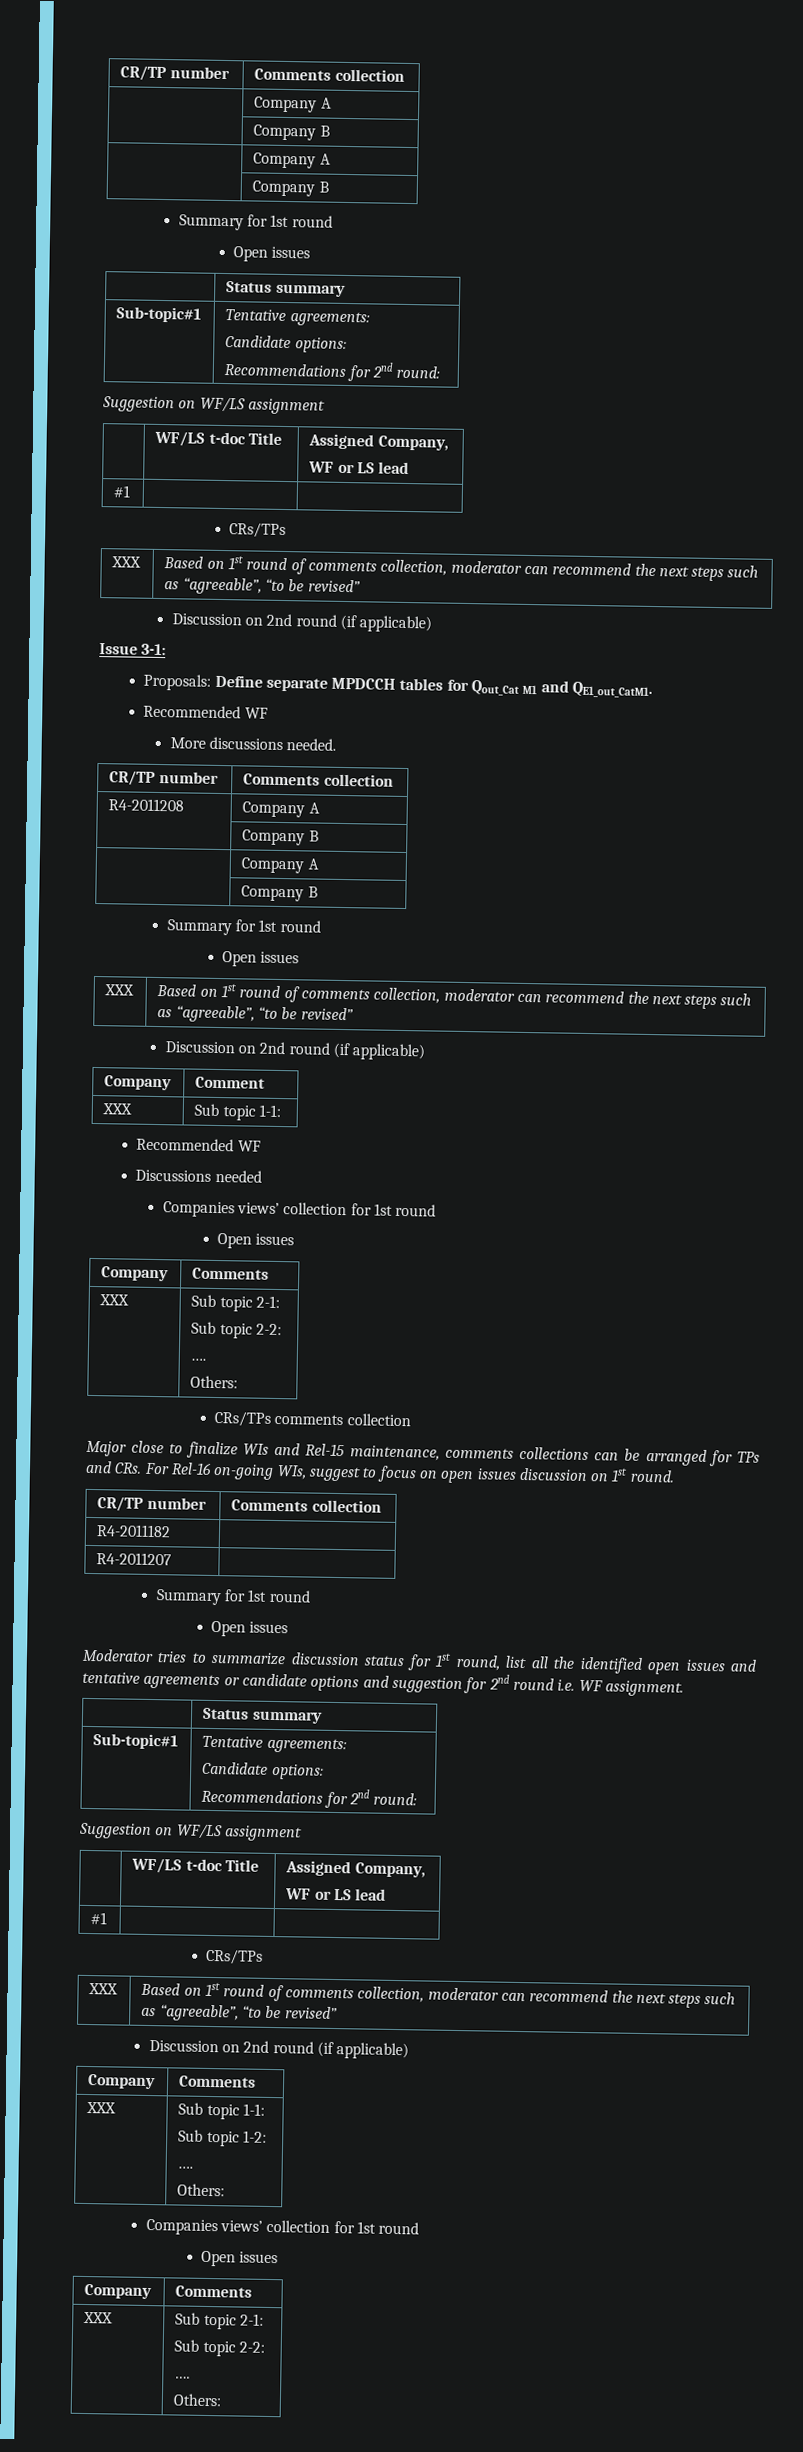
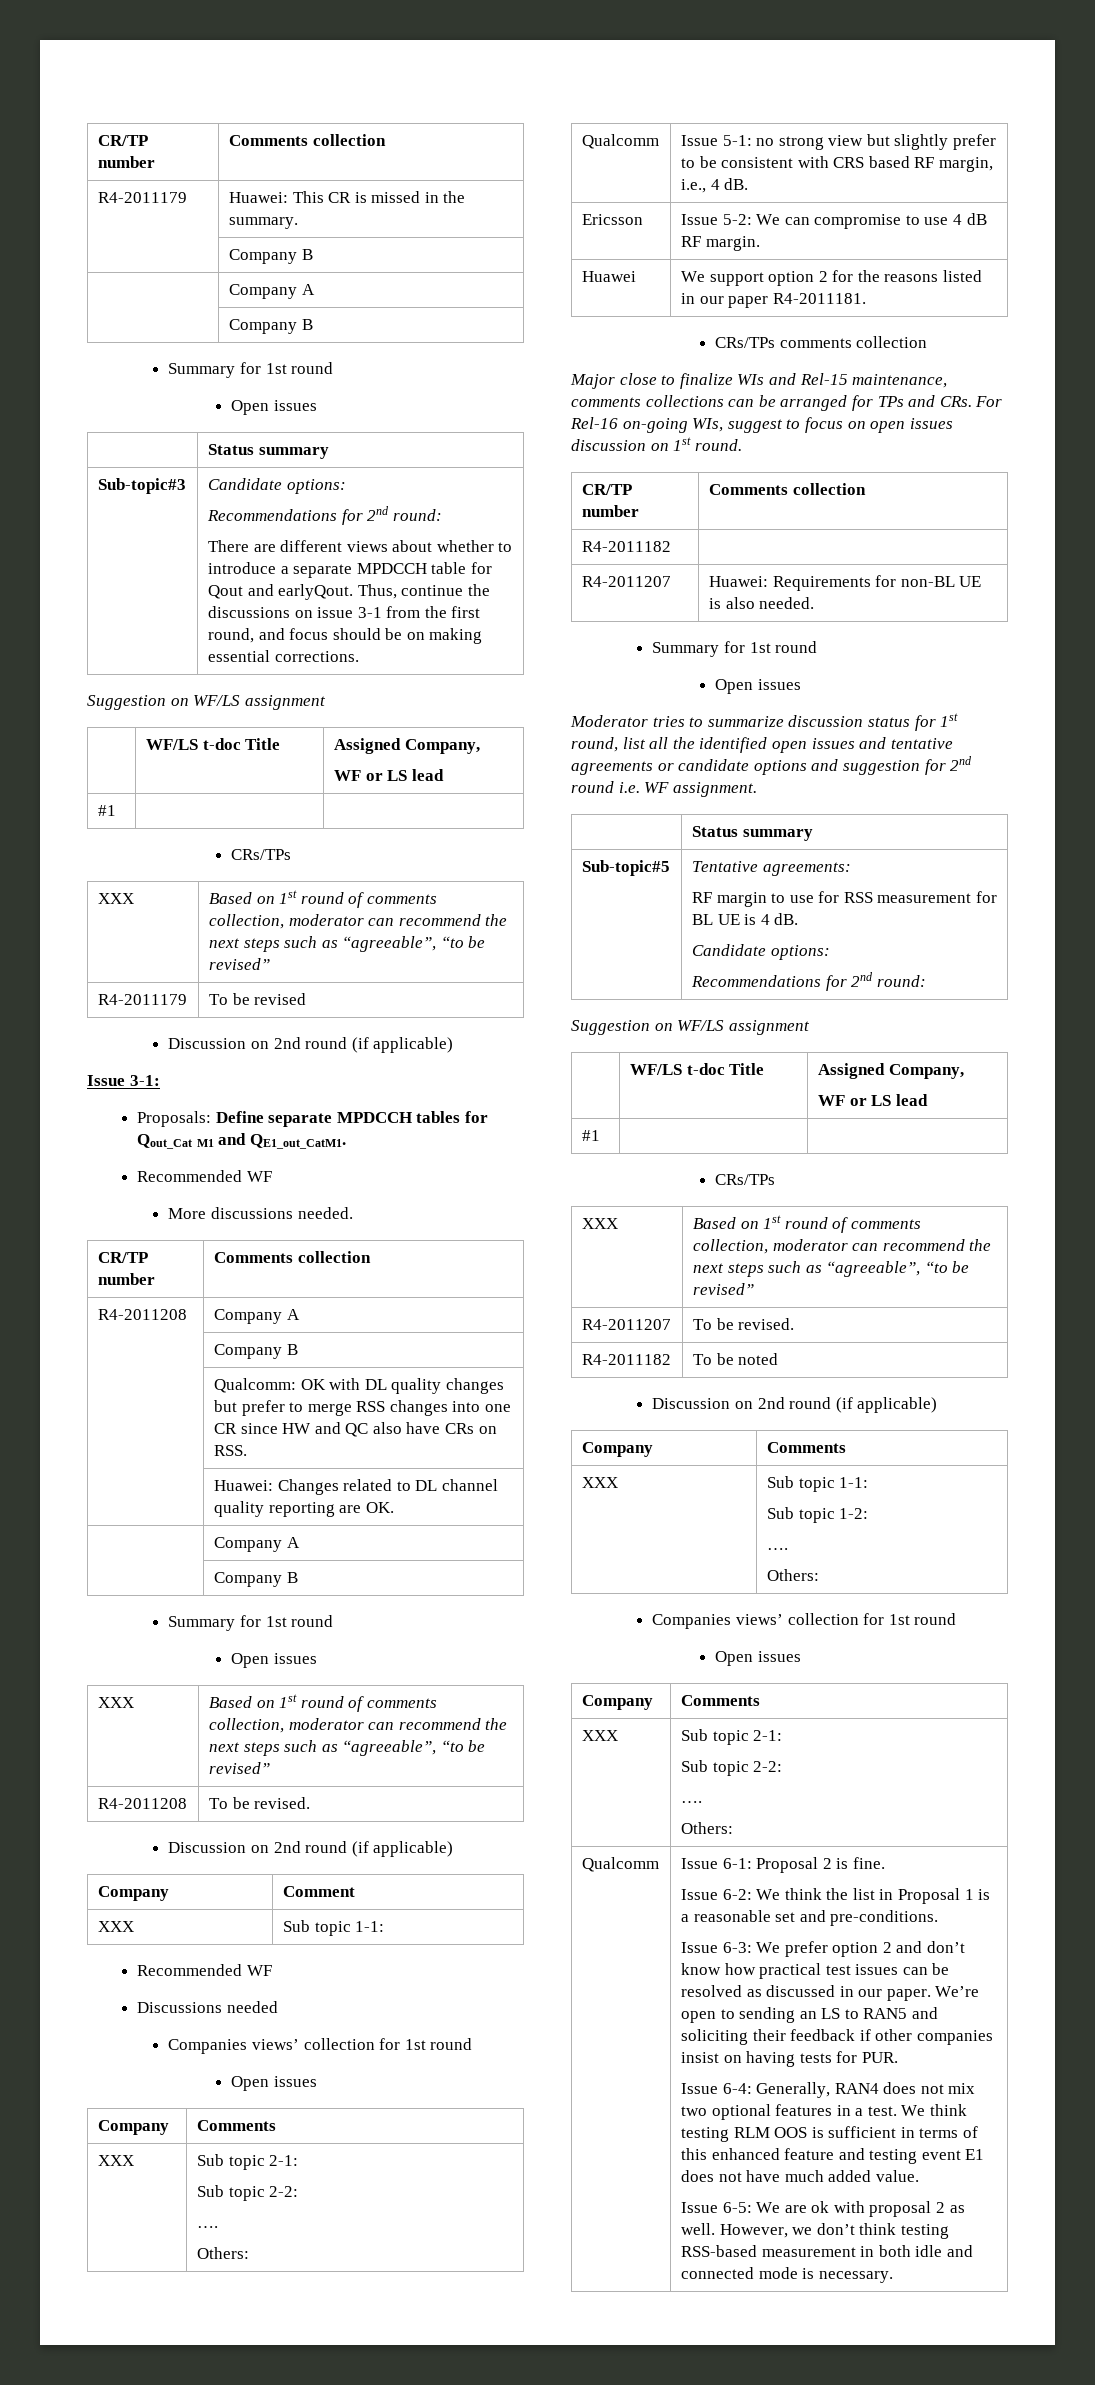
[120,65,230,82] [254,68,405,82] [254,96,332,113] CR/TP number | Comments collection // | Company A -> [97,135,148,146] [97,156,155,168] [228,134,386,146] [97,192,187,203] [228,191,466,203] [228,217,298,229] CR/TP number | Comments collection // R4-2011179 | Huawei: This CR is missed in the summary.
[116,306,202,323] [225,309,370,327] Sub-topic#1 | Tentative agreements: -> [97,478,186,494] [207,478,346,494] [206,506,442,525] [207,540,513,552] [207,562,492,578] [207,584,490,600] [207,606,481,618] [207,628,483,644] [207,650,359,662] [87,695,326,710] [145,738,281,750] [333,738,480,754] [333,769,444,781] [97,805,116,816] [231,849,292,860] [97,893,134,904] [208,890,437,908] [208,914,508,929] [208,936,486,952] [208,958,270,970] [97,994,187,1005] [208,993,307,1005] [168,1037,454,1053] [87,1075,160,1086] [137,1111,489,1127] [137,1133,346,1149] [137,1170,272,1182] [168,1207,353,1219] [97,1252,148,1263] [97,1273,155,1285] [213,1251,371,1263] [97,1309,187,1320] [213,1309,300,1324] [213,1344,298,1359] [213,1378,504,1394] [213,1400,512,1416] [213,1422,497,1437] [213,1445,247,1456] [213,1479,498,1495] [213,1501,394,1517] [213,1537,300,1552] [213,1572,298,1587] [168,1615,334,1631] [231,1653,317,1668] [97,1697,134,1708] [208,1694,437,1712] [208,1718,508,1733] [208,1740,486,1756] [208,1762,270,1774] [97,1798,187,1809] [208,1797,311,1809] [168,1841,454,1857] [97,1886,169,1901] [282,1886,355,1897] [97,1921,134,1932] [282,1920,385,1936] [137,1964,272,1976] [137,2001,278,2013] [168,2038,473,2054] [231,2076,317,2091] [97,2120,169,2135] [196,2120,276,2131] [97,2155,134,2166] [196,2154,299,2170] [196,2185,299,2201] [196,2226,218,2228] [196,2247,249,2259] [581,134,659,149] [680,134,997,150] [680,156,994,172] [680,178,749,193] [581,214,643,225] [680,213,987,229] [680,236,760,251] [581,271,636,282] [680,270,983,286] [680,293,866,308] [715,336,928,348] [570,373,948,389] [571,395,1003,411] [570,417,953,433] [571,437,742,451] [581,484,632,495] [581,505,639,517] [708,483,866,495] [581,541,671,552] [581,576,671,587] [708,575,982,591] [708,597,815,609] [652,641,818,657] [715,679,801,694] [570,713,959,731] [571,737,953,753] [571,756,973,775] [571,781,757,797] [691,826,813,841] [581,860,670,876] [691,861,851,876] [691,891,998,907] [691,913,799,925] Sub-topic#3 | Candidate options: // Recommendations for 2nd round: // There are different views about whether to introduce a separate MPDCCH table for Qout and earlyQout. Thus, continue the discussions on issue 3-1 from the first round, and focus should be on making essential corrections. // Suggestion on WF/LS assignment // | WF/LS t-doc Title | Assigned Company, // WF or LS lead // #1 | | // CRs/TPs // XXX | Based on 1st round of comments collection, moderator can recommend the next steps such as “agreeable”, “to be revised” // R4-2011179 | To be revised // Discussion on 2nd round (if applicable) // Issue 3-1: // Proposals: Define separate MPDCCH tables for Qout_Cat M1 and QE1_out_CatM1. // Recommended WF // More discussions needed. // CR/TP number | Comments collection // R4-2011208 | Company A // | Company B // | Qualcomm: OK with DL quality changes but prefer to merge RSS changes into one CR since HW and QC also have CRs on RSS. // | Huawei: Changes related to DL channel quality reporting are OK. // | Company A // | Company B // Summary for 1st round // Open issues // XXX | Based on 1st round of comments collection, moderator can recommend the next steps such as “agreeable”, “to be revised” // R4-2011208 | To be revised. // Discussion on 2nd round (if applicable) // Company | Comment // XXX | Sub topic 1-1: // Recommended WF // Discussions needed // Companies views’ collection for 1st round // Open issues // Company | Comments // XXX | Sub topic 2-1: // Sub topic 2-2: // …. // Others: // Qualcomm | Issue 5-1: no strong view but slightly prefer to be consistent with CRS based RF margin, i.e., 4 dB. // Ericsson | Issue 5-2: We can compromise to use 4 dB RF margin. // Huawei | We support option 2 for the reasons listed in our paper R4-2011181. // CRs/TPs comments collection // Major close to finalize WIs and Rel-15 maintenance, comments collections can be arranged for TPs and CRs. For Rel-16 on-going WIs, suggest to focus on open issues discussion on 1st round. // CR/TP number | Comments collection // R4-2011182 | // R4-2011207 | Huawei: Requirements for non-BL UE is also needed. // Summary for 1st round // Open issues // Moderator tries to summarize discussion status for 1st round, list all the identified open issues and tentative agreements or candidate options and suggestion for 2nd round i.e. WF assignment. // | Status summary // Sub-topic#5 | Tentative agreements: // RF margin to use for RSS measurement for BL UE is 4 dB.
[171,613,433,633] [99,643,167,656] [143,673,654,699] [143,704,268,719] [169,736,337,751] [109,770,219,786] [243,773,394,787] [108,798,185,812] [242,801,320,818] [242,829,319,846] [241,857,319,874] [241,885,318,902] [166,919,321,936] [222,951,300,967] [104,984,135,996] [156,983,752,1010] [157,1005,354,1023] [164,1041,426,1061] [104,1075,173,1091] [195,1076,266,1089] [102,1103,133,1115] [194,1103,281,1121] [136,1137,261,1152] [135,1169,262,1183] [162,1201,437,1218] [217,1233,295,1249] [101,1266,170,1282] [192,1267,270,1280] [99,1294,130,1306] [191,1294,280,1312] [191,1321,282,1339] [190,1358,207,1361] [190,1375,239,1389] [214,1410,411,1427] [86,1440,760,1467] [85,1460,675,1484] [97,1496,207,1512] [231,1499,382,1513] [96,1524,172,1538] [96,1552,173,1566] [155,1589,311,1606] [211,1620,289,1637] [82,1648,758,1675] [82,1671,684,1697] [202,1707,323,1724] [93,1733,179,1750] [202,1735,347,1754] [202,1761,324,1780] [201,1789,418,1809] [79,1822,302,1842] [131,1857,259,1874] [285,1860,426,1878] [285,1888,387,1901] [90,1912,108,1925] [205,1948,264,1965] [88,1983,119,1995] [140,1981,736,2008] [141,2004,338,2022] // Discussion on 2nd round (if applicable) // Issue 3-1: // Proposals: Define separate MPDCCH tables for Qout_Cat M1 and QE1_out_CatM1. // Recommended WF // More discussions needed. // CR/TP number | Comments collection // R4-2011208 | Company A // | Company B // | Company A // | Company B // Summary for 1st round // Open issues // XXX | Based on 1st round of comments collection, moderator can recommend the next steps such as “agreeable”, “to be revised” // Discussion on 2nd round (if applicable) // Company | Comment // XXX | Sub topic 1-1: // Recommended WF // Discussions needed // Companies views’ collection for 1st round // Open issues // Company | Comments // XXX | Sub topic 2-1: // Sub topic 2-2: // …. // Others: // CRs/TPs comments collection // Major close to finalize WIs and Rel-15 maintenance, comments collections can be arranged for TPs and CRs. For Rel-16 on-going WIs, suggest to focus on open issues discussion on 1st round. // CR/TP number | Comments collection // R4-2011182 | // R4-2011207 | // Summary for 1st round // Open issues // Moderator tries to summarize discussion status for 1st round, list all the identified open issues and tentative agreements or candidate options and suggestion for 2nd round i.e. WF assignment. // | Status summary // Sub-topic#1 | Tentative agreements: // Candidate options: // Recommendations for 2nd round: // Suggestion on WF/LS assignment // | WF/LS t-doc Title | Assigned Company, // WF or LS lead // #1 | | // CRs/TPs // XXX | Based on 1st round of comments collection, moderator can recommend the next steps such as “agreeable”, “to be revised” -> [581,1319,671,1330] [692,1318,795,1330] [581,1354,671,1365] [692,1353,779,1365] // R4-2011207 | To be revised. // R4-2011182 | To be noted
(223, 2400) none -> [581,1857,659,1872] [680,1857,885,1873] [680,1888,991,1904] [680,1910,939,1926] [680,1941,966,1957] [680,1963,950,1979] [680,1985,980,2001] [680,2007,939,2023] [680,2029,993,2045] [680,2051,898,2067] [680,2082,976,2098] [680,2104,968,2120] [680,2126,979,2142] [680,2148,985,2164] [680,2170,919,2182] [680,2201,965,2217] [680,2223,949,2239] [680,2245,973,2257] [680,2267,893,2283] // Qualcomm | Issue 6-1: Proposal 2 is fine. // Issue 6-2: We think the list in Proposal 1 is a reasonable set and pre-conditions. // Issue 6-3: We prefer option 2 and don’t know how practical test issues can be resolved as discussed in our paper. We’re open to sending an LS to RAN5 and soliciting their feedback if other companies insist on having tests for PUR. // Issue 6-4: Generally, RAN4 does not mix two optional features in a test. We think testing RLM OOS is sufficient in terms of this enhanced feature and testing event E1 does not have much added value. // Issue 6-5: We are ok with proposal 2 as well. However, we don’t think testing RSS-based measurement in both idle and connected mode is necessary.

